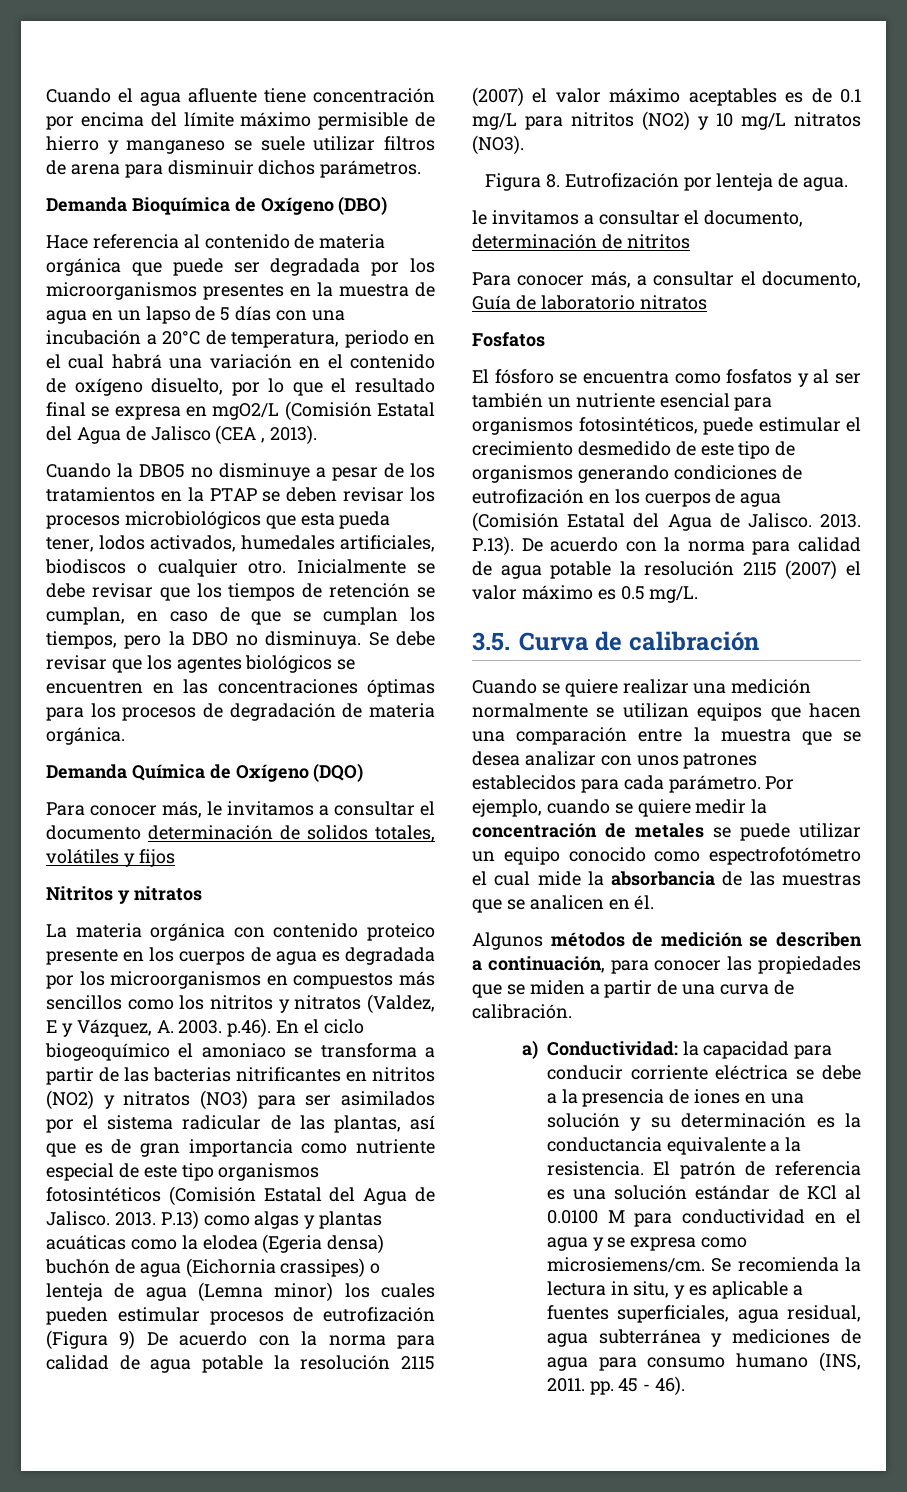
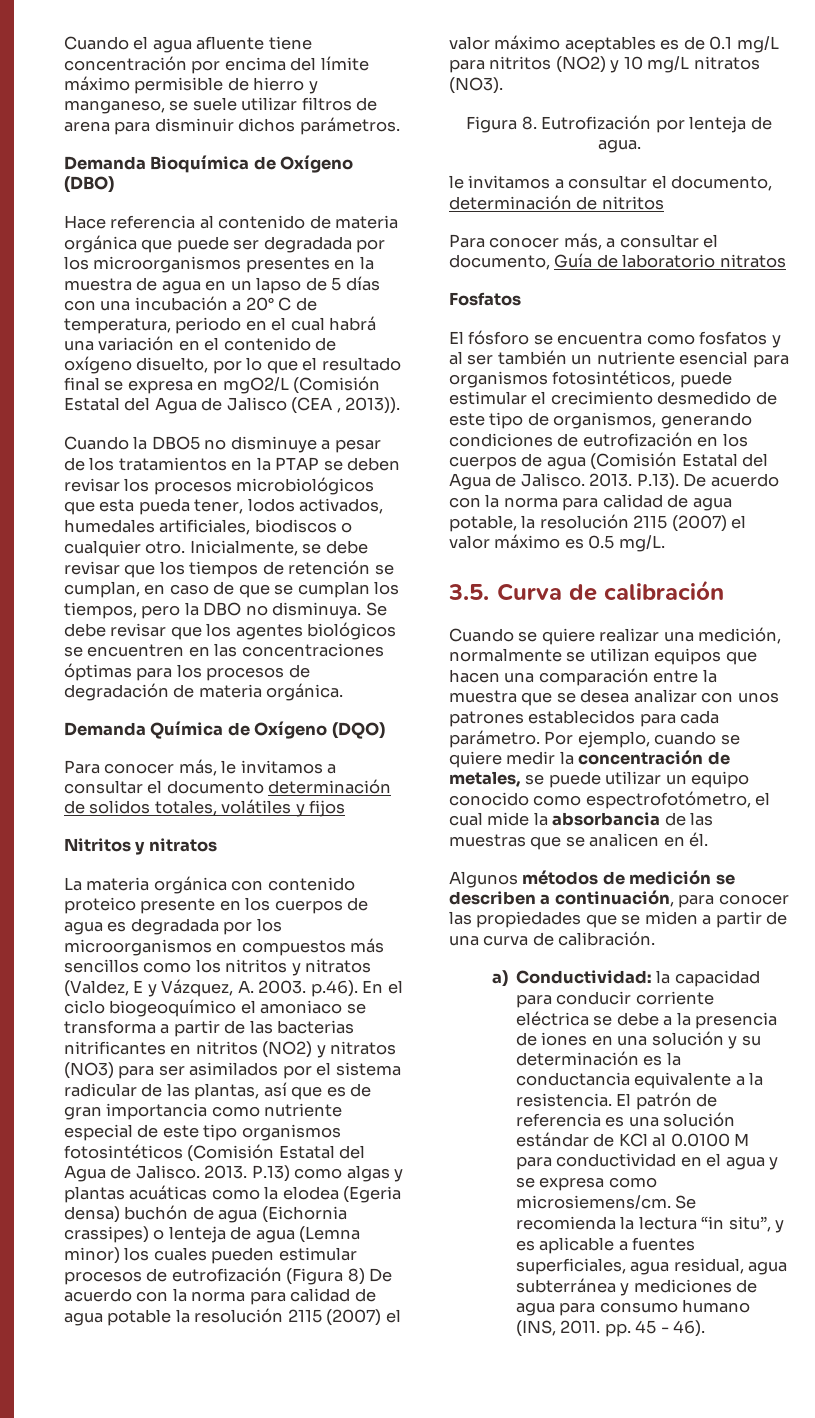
[126,140,226,154] manganeso -> [64,100,165,114] manganeso,
[162,331,200,345] 20°C -> [245,297,292,311] 20° C
[270,425,318,445] 2013). -> [345,397,401,414] 2013)).
[297,559,407,574] Inicialmente -> [189,540,298,556] Inicialmente,
[119,1330,136,1350] 9) -> [347,1268,365,1285] 8)
[472,465,573,483] organismos -> [553,412,657,429] organismos,
[550,561,612,579] potable -> [449,515,517,532] potable,
[731,679,812,694] medición -> [698,627,782,644] medición,
[635,823,704,838] metales -> [449,771,521,787] metales,
[709,847,861,865] espectrofotómetro -> [585,791,751,809] espectrofotómetro,
[610,1281,670,1298] in situ, -> [701,1216,771,1232] “in situ”,

